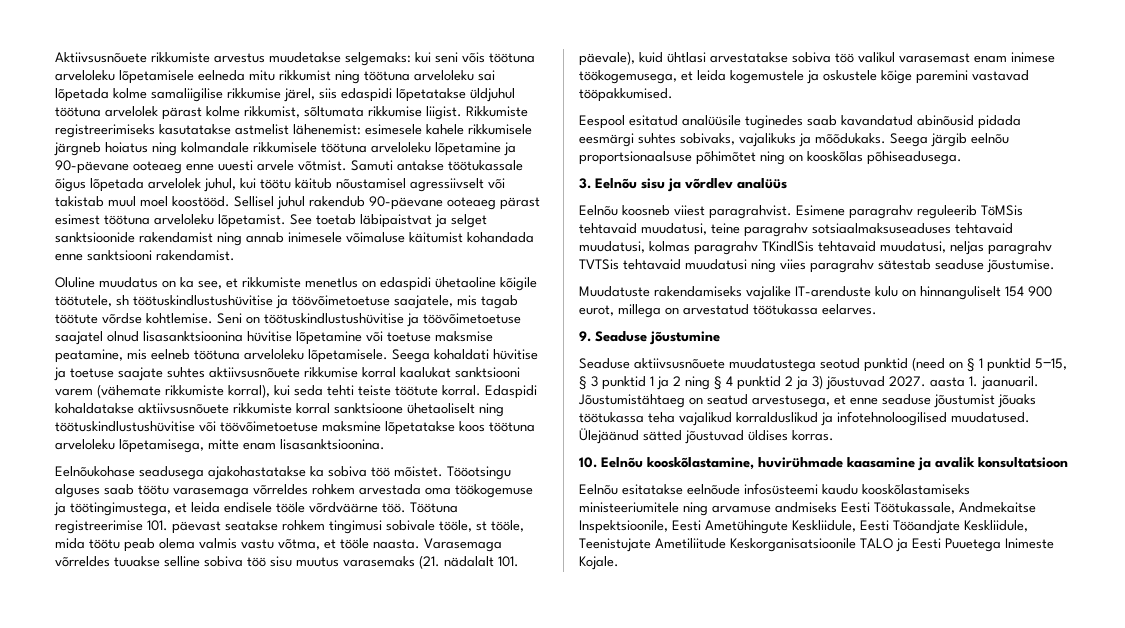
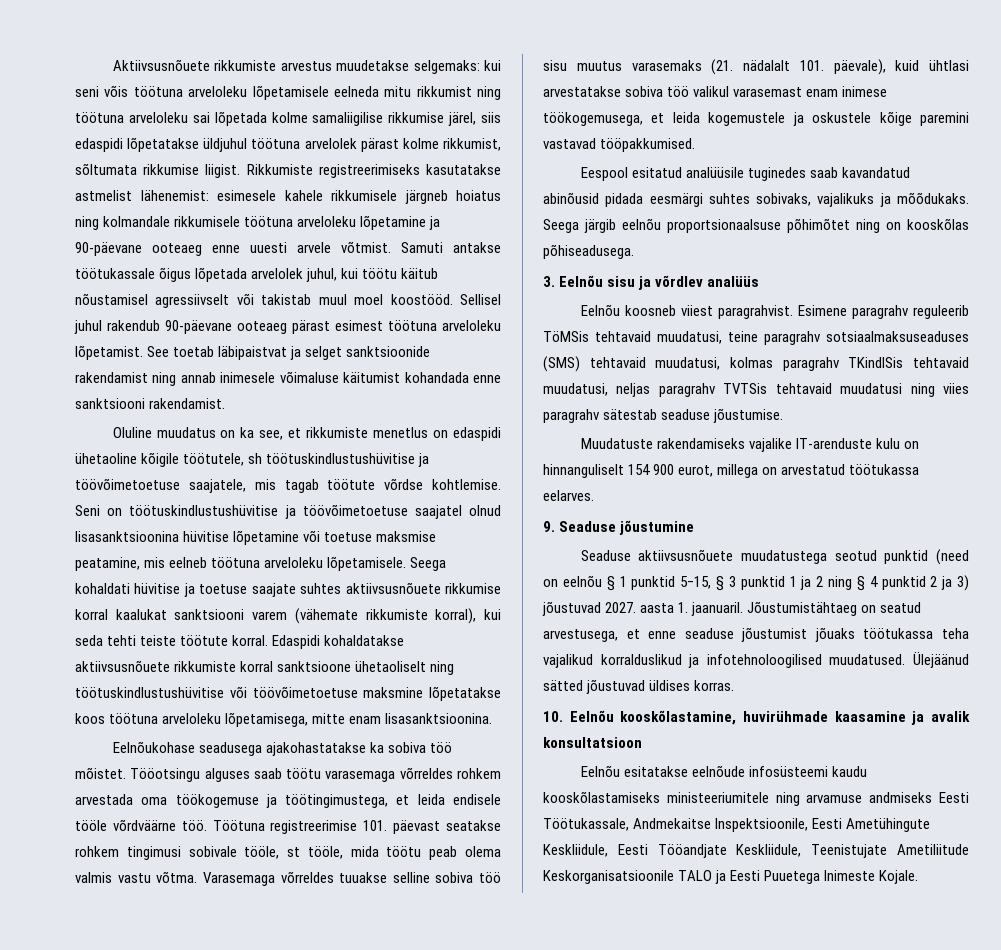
[278,538,420,550] võtma, et tööle naasta. -> [156,871,198,883] võtma.
(951, 228) none -> [543,356,580,372] (SMS)
(963, 365) none -> [562,575,602,587] eelnõu

